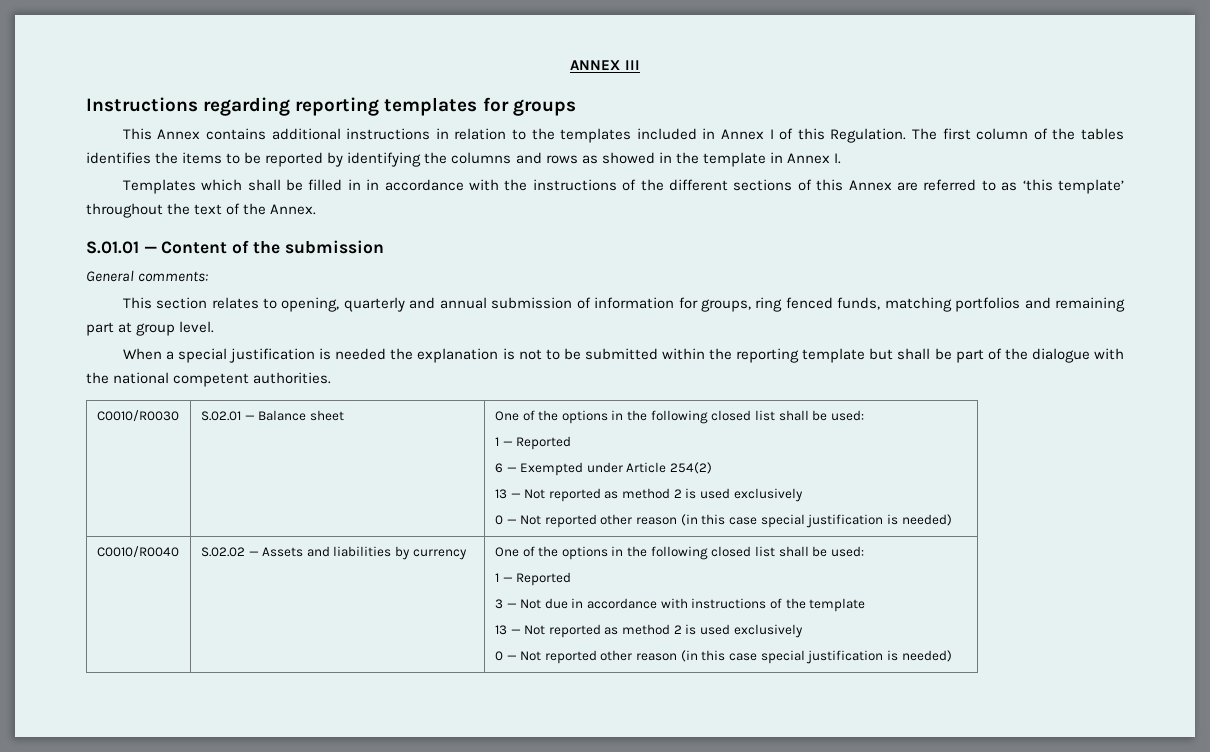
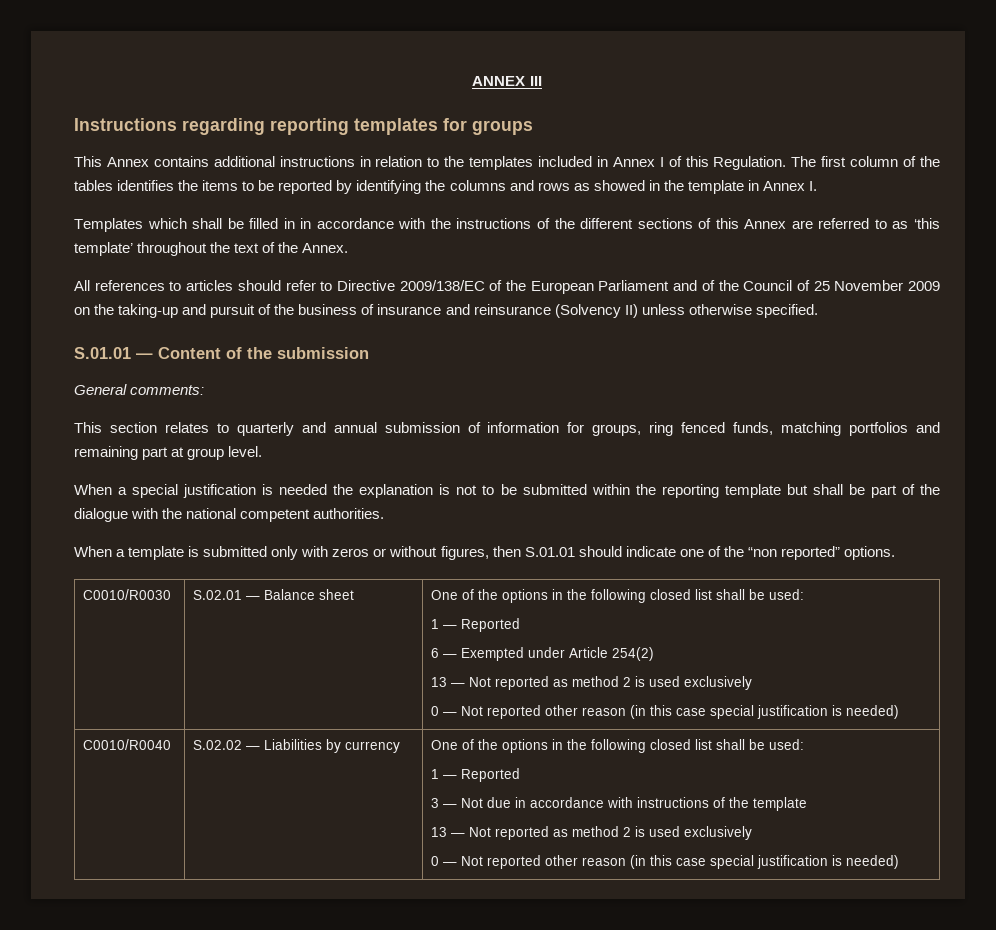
(317, 209) none -> [74,280,941,294] [74,304,818,318] // All references to articles should refer to Directive 2009/138/EC of the European Parliament and of the Council of 25 November 2009 on the taking-up and pursuit of the business of insurance and reinsurance (Solvency II) unless otherwise specified.
[281,297,340,312] opening, -> (229, 428) none
(332, 378) none -> [74,546,895,560] // When a template is submitted only with zeros or without figures, then S.01.01 should indicate one of the “non reported” options.
[262,546,392,557] Assets and liabilities -> [263,739,322,750] Liabilities

